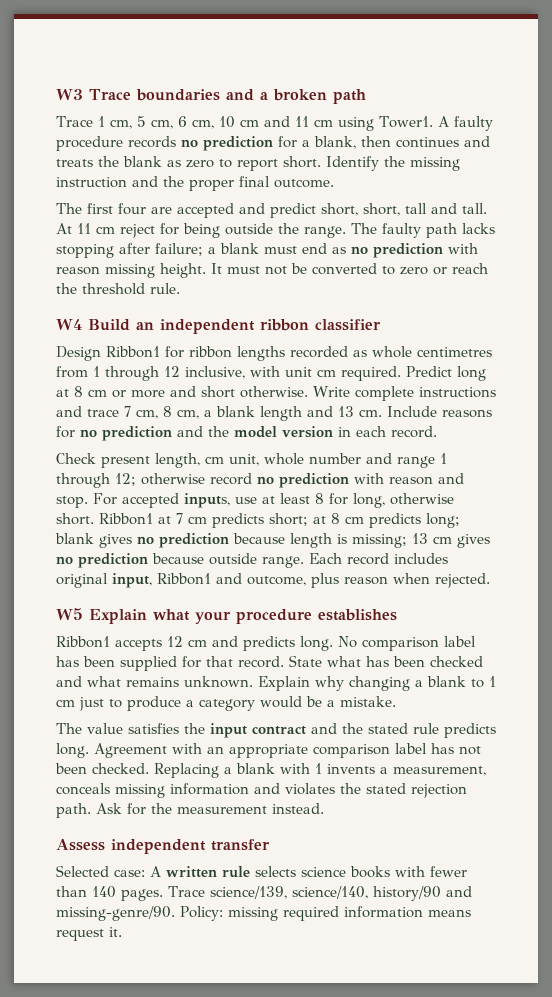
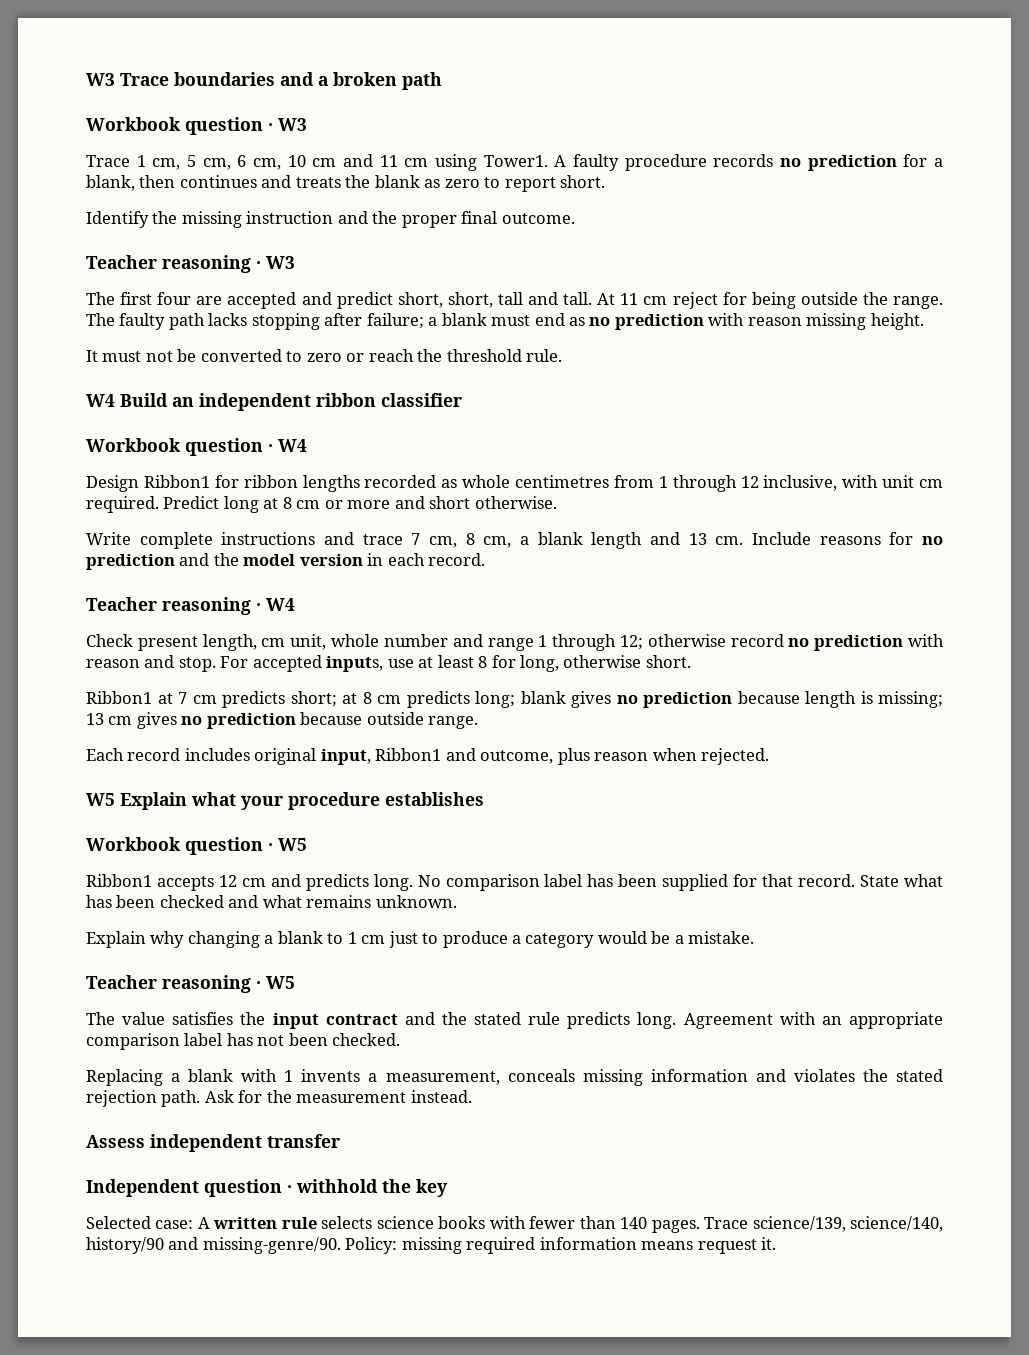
(366, 96) none -> [86,117,307,135] // Workbook question · W3
(321, 162) none -> (606, 181) //
(334, 183) none -> [86,255,295,273] // Teacher reasoning · W3
(206, 270) none -> (924, 321) //
(381, 325) none -> [86,438,307,456] // Workbook question · W4
(308, 392) none -> (557, 502) //
(437, 432) none -> [86,597,295,615] // Teacher reasoning · W4
(94, 519) none -> (691, 661) //
(304, 562) none -> (479, 722) //
(397, 615) none -> [86,837,307,855] // Workbook question · W5
(253, 682) none -> (457, 901) //
(396, 701) none -> [86,975,295,993] // Teacher reasoning · W5
(149, 768) none -> (401, 1039) //
(270, 845) none -> [86,1179,448,1197] // Independent question · withhold the key

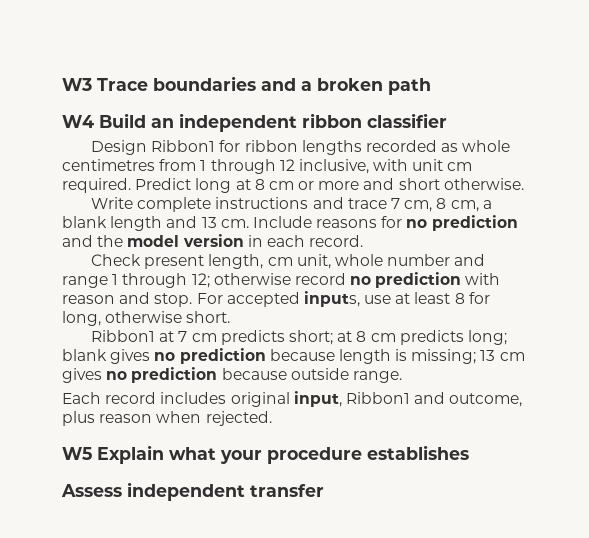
[86,117,307,135] [86,154,943,171] [86,175,606,192] [86,211,575,228] [86,255,295,273] [86,292,944,309] [86,313,924,330] [86,349,563,362] // Workbook question · W3 // Trace 1 cm, 5 cm, 6 cm, 10 cm and 11 cm using Tower1. A faulty procedure records no prediction for a blank, then continues and treats the blank as zero to report short. // Identify the missing instruction and the proper final outcome. // Teacher reasoning · W3 // The first four are accepted and predict short, short, tall and tall. At 11 cm reject for being outside the range. The faulty path lacks stopping after failure; a blank must end as no prediction with reason missing height. // It must not be converted to zero or reach the threshold rule. -> (431, 86) none
[86,438,307,456] // Workbook question · W4 -> (447, 120) none
[86,597,295,615] // Teacher reasoning · W4 -> (364, 241) none
[86,837,307,855] [86,874,944,891] [86,895,457,908] [86,931,755,948] [86,975,295,993] [86,1012,943,1029] [86,1033,401,1050] [86,1069,943,1086] [86,1090,472,1107] [86,1134,340,1152] [86,1179,448,1197] [86,1216,944,1233] [86,1237,777,1254] Workbook question · W5 // Ribbon1 accepts 12 cm and predicts long. No comparison label has been supplied for that record. State what has been checked and what remains unknown. // Explain why changing a blank to 1 cm just to produce a category would be a mistake. // Teacher reasoning · W5 // The value satisfies the input contract and the stated rule predicts long. Agreement with an appropriate comparison label has not been checked. // Replacing a blank with 1 invents a measurement, conceals missing information and violates the stated rejection path. Ask for the measurement instead. // Assess independent transfer // Independent question · withhold the key // Selected case: A written rule selects science books with fewer than 140 pages. Trace science/139, science/140, history/90 and missing-genre/90. Policy: missing required information means request it. -> [61,482,324,501] Assess independent transfer

